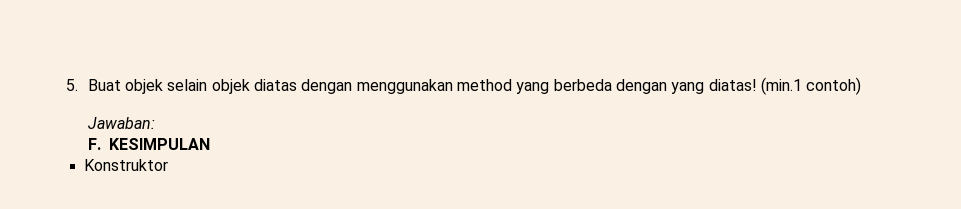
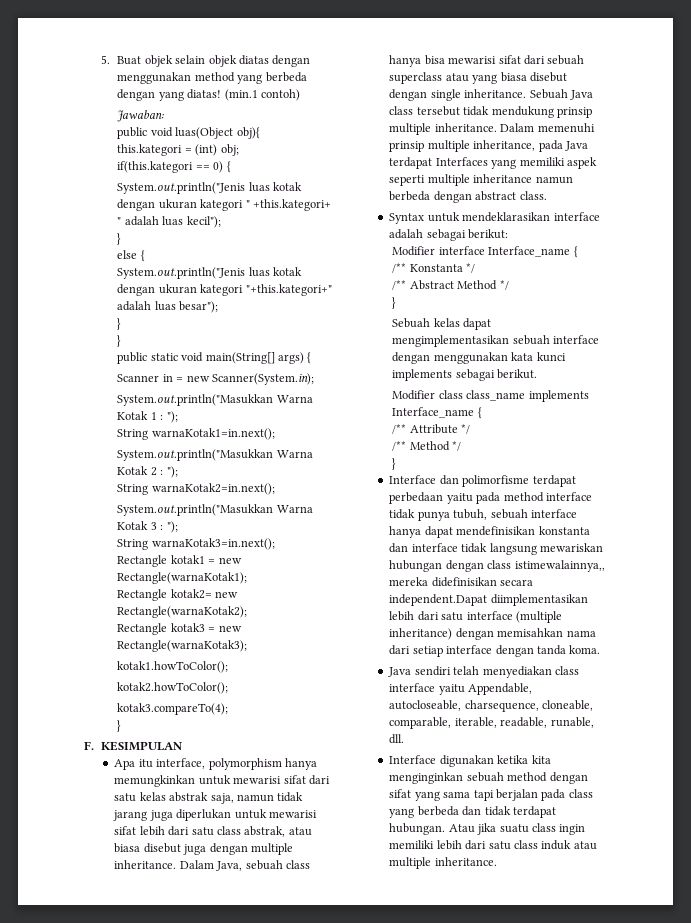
[87,138,211,150] [83,159,168,171] F. KESIMPULAN // Konstruktor -> [117,127,260,139] [117,144,239,156] [117,161,231,173] [117,182,303,194] [117,199,331,211] [117,216,221,228] [117,233,122,245] [117,250,145,262] [117,267,303,279] [117,284,332,296] [117,301,219,313] [117,318,122,330] [117,335,122,347] [117,352,312,364] [117,373,314,385] [117,394,313,406] [117,411,178,423] [117,428,275,440] [117,449,313,461] [117,466,178,478] [117,483,275,495] [117,504,313,516] [117,521,178,533] [117,538,275,550] [117,555,242,567] [117,572,248,584] [117,589,239,601] [117,606,248,618] [117,623,242,635] [117,640,248,652] [117,661,229,673] [117,682,229,694] [117,703,229,715] [117,720,122,732] [84,741,182,751] [114,758,317,770] [114,775,330,787] [114,792,304,804] [113,809,317,821] [114,826,312,837] [114,843,293,855] [114,860,310,871] [389,55,585,67] [389,72,567,84] [389,89,593,101] [389,106,592,118] [389,123,595,135] [389,140,588,152] [389,157,597,169] [389,174,573,186] [389,191,547,203] [389,212,600,224] [389,229,509,241] [392,246,578,258] [392,263,476,273] [392,280,509,290] [392,297,397,309] [392,318,492,330] [392,335,600,347] [392,352,566,364] [392,369,538,381] [392,390,589,402] [392,407,482,419] [392,424,471,434] [392,441,462,451] [392,458,397,470] [389,475,576,487] [389,492,592,504] [389,509,577,521] [389,526,590,538] [389,543,603,555] [389,560,605,572] [389,577,534,587] [389,594,588,606] [389,611,562,623] [389,628,596,640] [389,645,601,657] [388,666,579,678] [389,683,533,695] [389,700,594,712] [389,717,594,729] [389,734,405,744] [389,755,551,767] [389,772,588,784] [389,789,593,801] [389,806,556,818] [389,823,586,835] [389,840,597,850] [389,857,497,869] public void luas(Object obj){ // this.kategori = (int) obj; // if(this.kategori == 0) { // System.out.println("Jenis luas kotak dengan ukuran kategori " +this.kategori+ " adalah luas kecil"); // } // else { // System.out.println("Jenis luas kotak dengan ukuran kategori "+this.kategori+" adalah luas besar"); // } // } // public static void main(String[] args) { // Scanner in = new Scanner(System.in); // System.out.println("Masukkan Warna Kotak 1 : "); // String warnaKotak1=in.next(); // System.out.println("Masukkan Warna Kotak 2 : "); // String warnaKotak2=in.next(); // System.out.println("Masukkan Warna Kotak 3 : "); // String warnaKotak3=in.next(); // Rectangle kotak1 = new Rectangle(warnaKotak1); // Rectangle kotak2= new Rectangle(warnaKotak2); // Rectangle kotak3 = new Rectangle(warnaKotak3); // kotak1.howToColor(); // kotak2.howToColor(); // kotak3.compareTo(4); // } // F. KESIMPULAN // Apa itu interface, polymorphism hanya memungkinkan untuk mewarisi sifat dari satu kelas abstrak saja, namun tidak jarang juga diperlukan untuk mewarisi sifat lebih dari satu class abstrak, atau biasa disebut juga dengan multiple inheritance. Dalam Java, sebuah class hanya bisa mewarisi sifat dari sebuah superclass atau yang biasa disebut dengan single inheritance. Sebuah Java class tersebut tidak mendukung prinsip multiple inheritance. Dalam memenuhi prinsip multiple inheritance, pada Java terdapat Interfaces yang memiliki aspek seperti multiple inheritance namun berbeda dengan abstract class. // Syntax untuk mendeklarasikan interface adalah sebagai berikut: // Modifier interface Interface_name { // /** Konstanta */ // /** Abstract Method */ // } // Sebuah kelas dapat mengimplementasikan sebuah interface dengan menggunakan kata kunci implements sebagai berikut. // Modifier class class_name implements Interface_name { // /** Attribute */ // /** Method */ // } // Interface dan polimorfisme terdapat perbedaan yaitu pada method interface tidak punya tubuh, sebuah interface hanya dapat mendefinisikan konstanta dan interface tidak langsung mewariskan hubungan dengan class istimewalainnya,, mereka didefinisikan secara independent.Dapat diimplementasikan lebih dari satu interface (multiple inheritance) dengan memisahkan nama dari setiap interface dengan tanda koma. // Java sendiri telah menyediakan class interface yaitu Appendable, autocloseable, charsequence, cloneable, comparable, iterable, readable, runable, dll. // Interface digunakan ketika kita menginginkan sebuah method dengan sifat yang sama tapi berjalan pada class yang berbeda dan tidak terdapat hubungan. Atau jika suatu class ingin memiliki lebih dari satu class induk atau multiple inheritance.

